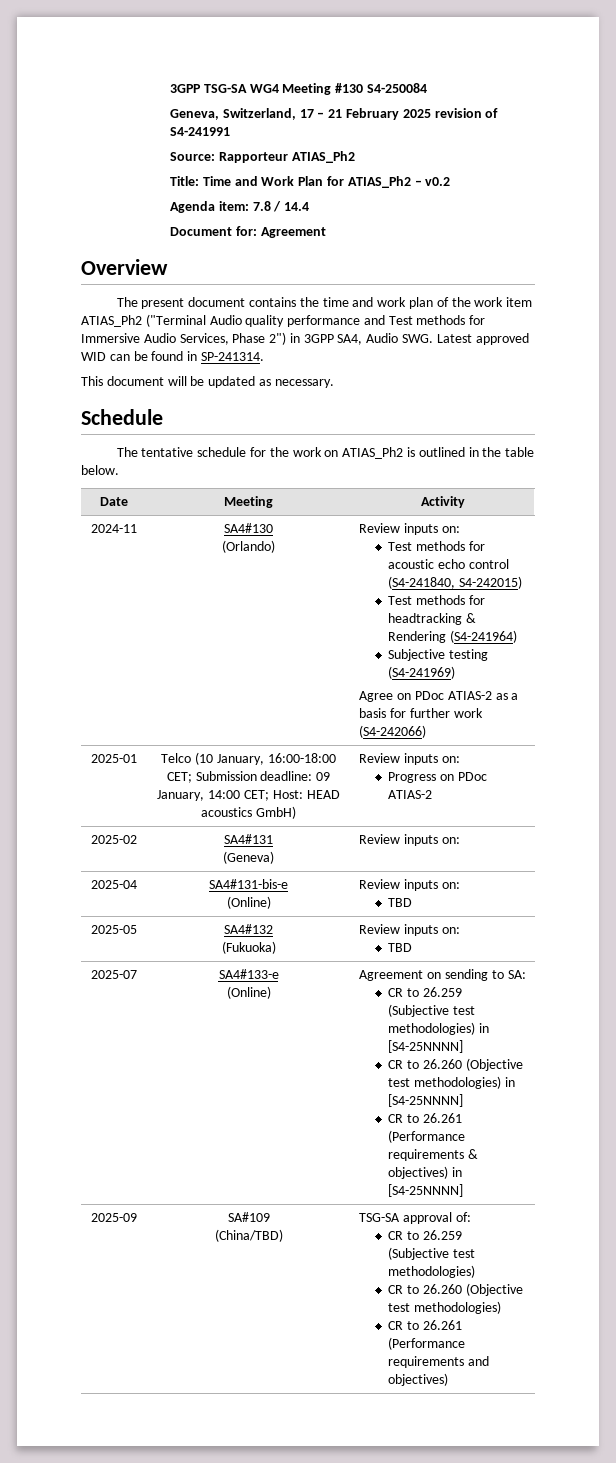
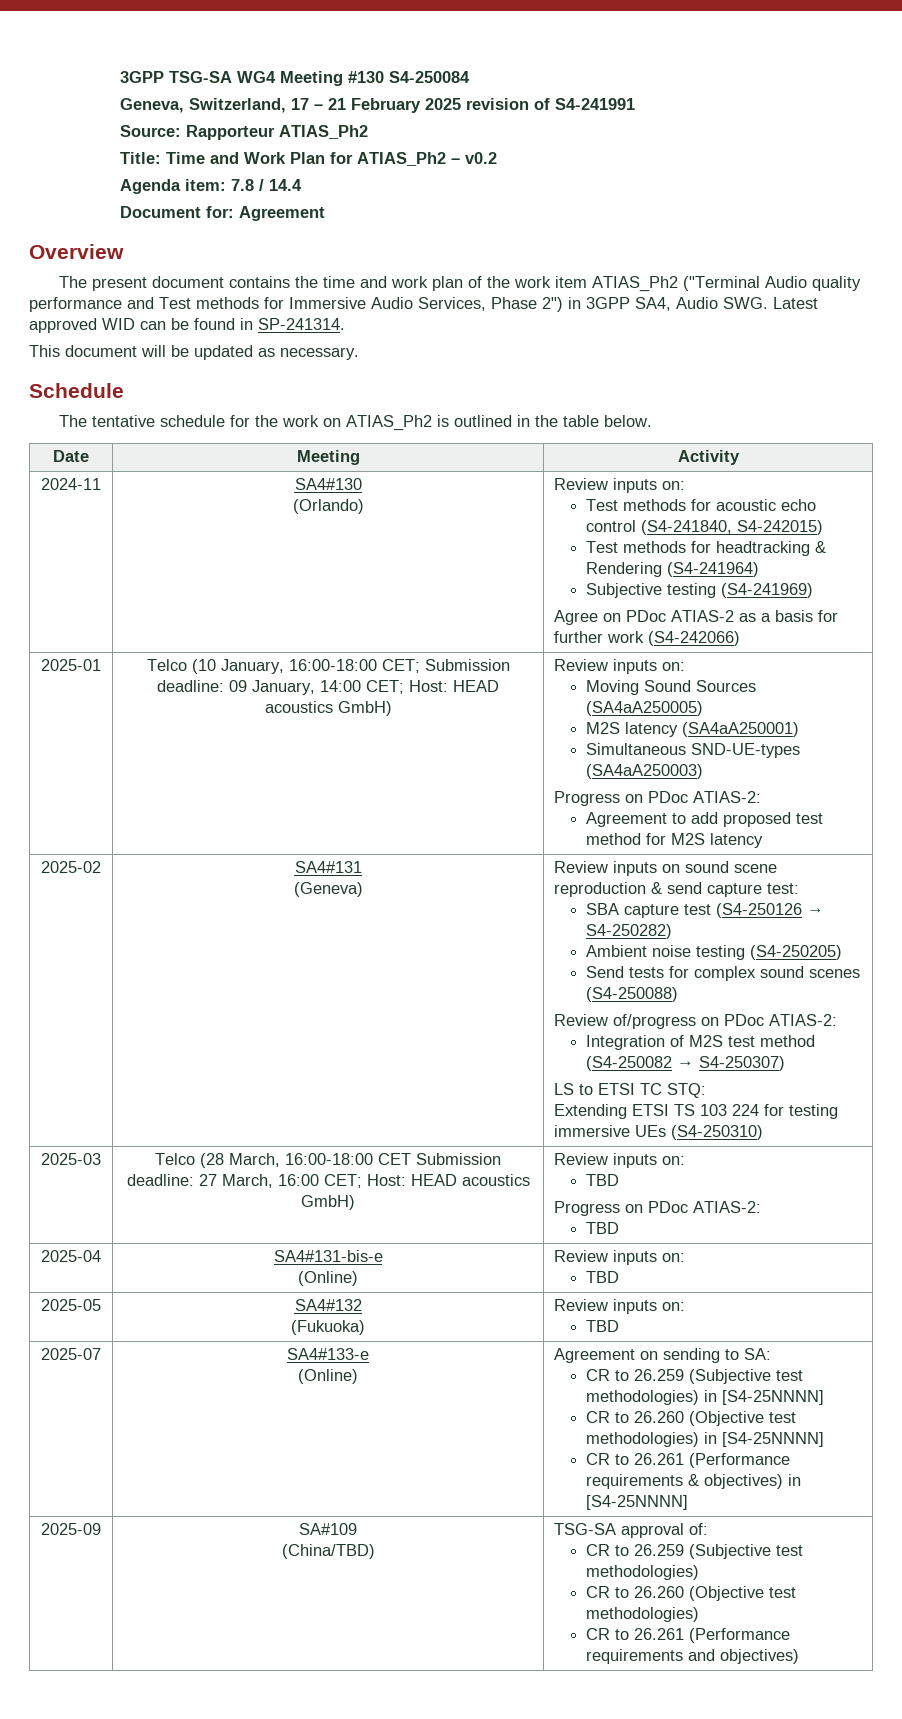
[388,772,487,783] [388,790,433,799] [91,835,137,844] [224,834,273,844] [223,851,274,864] [359,834,460,846] Progress on PDoc ATIAS-2 // 2025-02 | SA4#131 // (Geneva) | Review inputs on: -> [585,680,756,695] [585,701,703,716] [585,722,799,737] [585,743,800,758] [585,764,703,779] [554,791,762,806] [585,812,823,827] [585,833,763,848] [41,861,101,873] [294,861,362,873] [293,882,363,897] [554,861,778,876] [554,882,800,897] [585,903,824,918] [585,924,672,939] [585,945,842,960] [585,966,860,981] [585,987,678,1002] [554,1014,838,1029] [585,1035,815,1050] [585,1056,785,1071] [554,1083,707,1098] [554,1104,839,1119] [554,1125,764,1140] [41,1153,101,1165] [155,1153,501,1168] [126,1174,530,1188] [301,1195,355,1210] [554,1153,686,1168] [585,1174,619,1186] [554,1201,762,1216] [585,1222,619,1234] Moving Sound Sources (SA4aA250005) // M2S latency (SA4aA250001) // Simultaneous SND-UE-types (SA4aA250003) // Progress on PDoc ATIAS-2: // Agreement to add proposed test method for M2S latency // 2025-02 | SA4#131 // (Geneva) | Review inputs on sound scene reproduction & send capture test: // SBA capture test (S4-250126 → S4-250282) // Ambient noise testing (S4-250205) // Send tests for complex sound scenes (S4-250088) // Review of/progress on PDoc ATIAS-2: // Integration of M2S test method (S4-250082 → S4-250307) // LS to ETSI TC STQ: // Extending ETSI TS 103 224 for testing immersive UEs (S4-250310) // 2025-03 | Telco (28 March, 16:00-18:00 CET Submission deadline: 27 March, 16:00 CET; Host: HEAD acoustics GmbH) | Review inputs on: // TBD // Progress on PDoc ATIAS-2: // TBD

